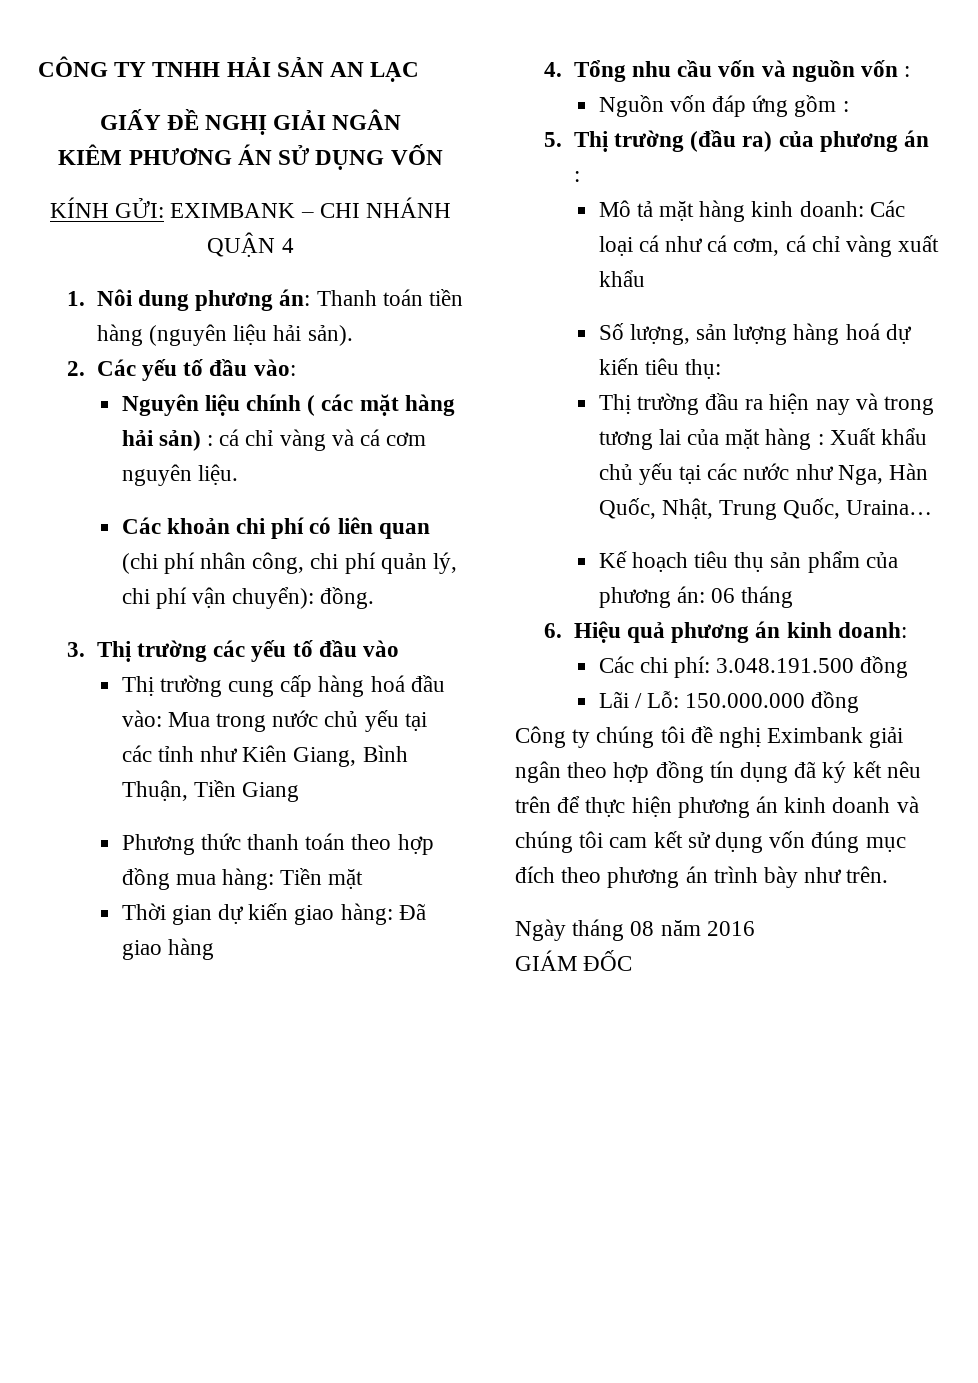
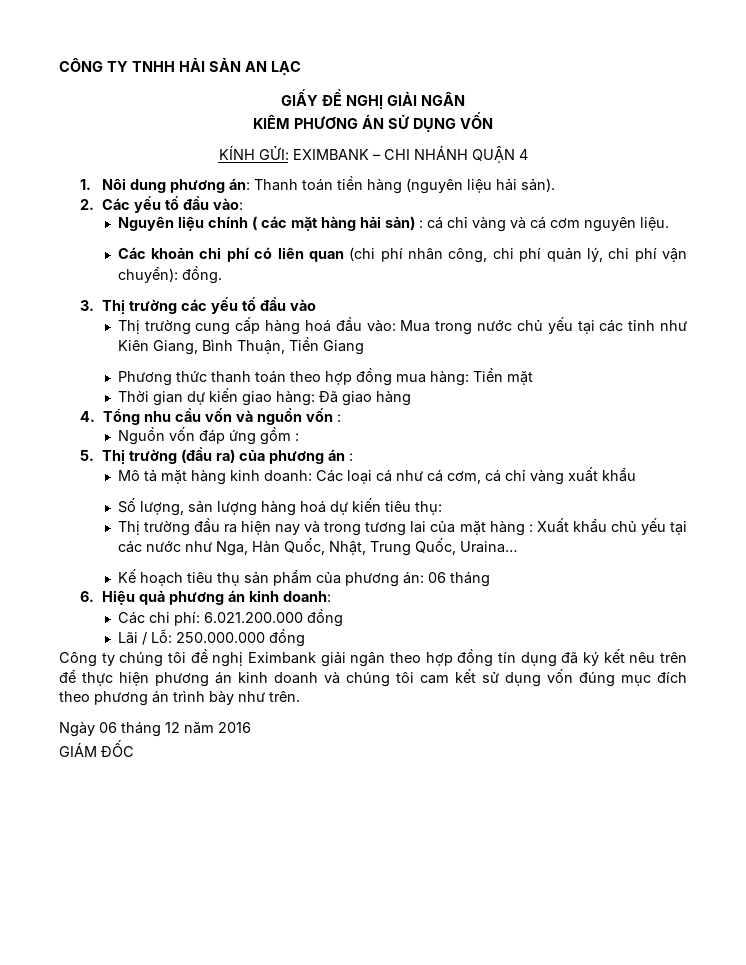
[716,658,855,673] 3.048.191.500 -> [203,612,303,623] 6.021.200.000
[685,693,806,708] 150.000.000 -> [175,632,265,643] 250.000.000
[572,919,655,941] tháng 08 -> [99,721,180,737] 06 tháng 12

